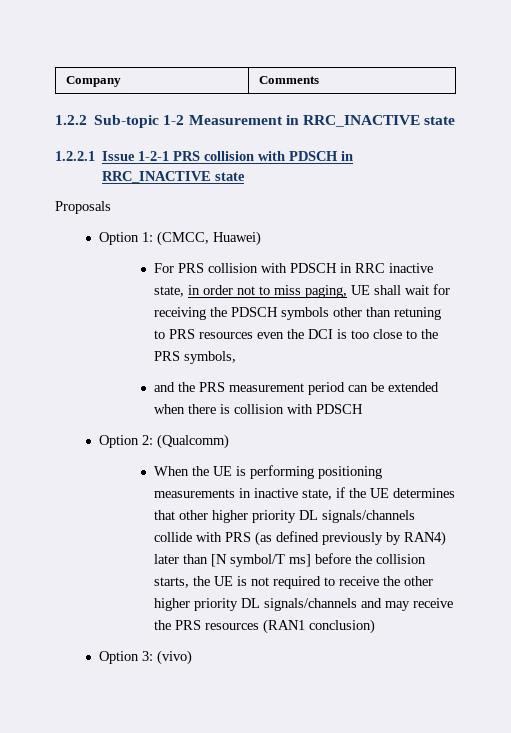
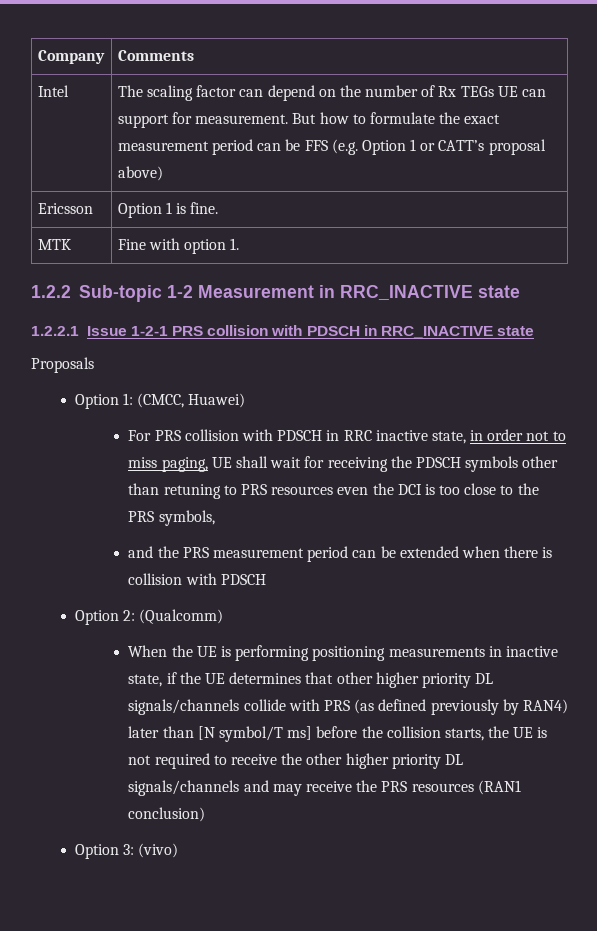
(319, 80) none -> [37,85,69,97] [117,85,547,101] [117,112,501,128] [117,139,546,155] [117,166,163,181] [37,203,93,214] [117,202,219,218] [37,239,71,250] [117,238,240,254] // Intel | The scaling factor can depend on the number of Rx TEGs UE can support for measurement. But how to formulate the exact measurement period can be FFS (e.g. Option 1 or CATT’s proposal above) // Ericsson | Option 1 is fine. // MTK | Fine with option 1.

